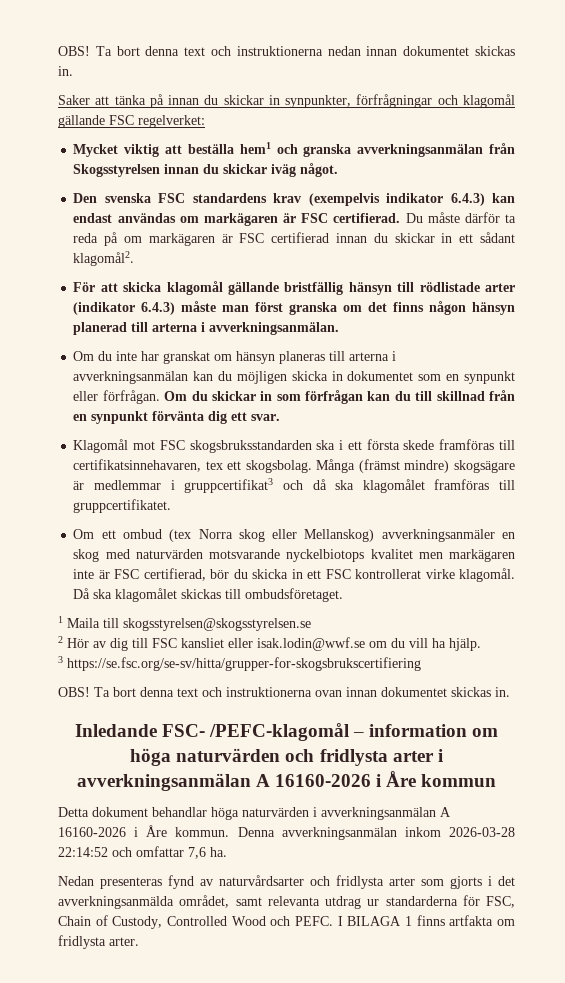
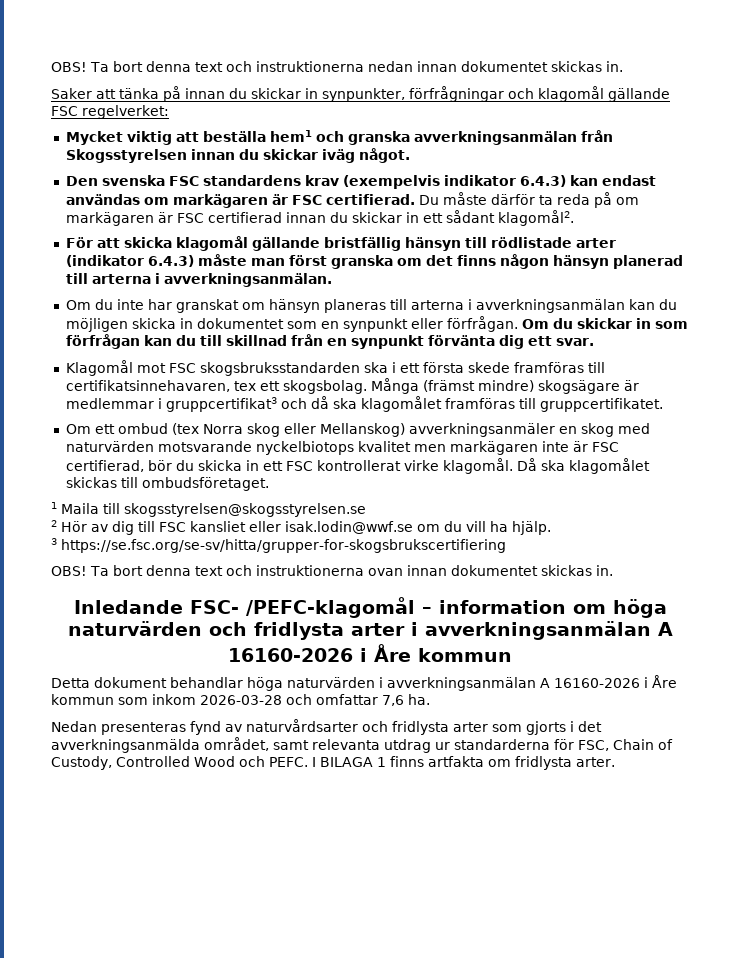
[175,827,397,840] kommun. Denna avverkningsanmälan -> [51,694,148,705] kommun som
[58,847,108,857] 22:14:52 -> (282, 700) none

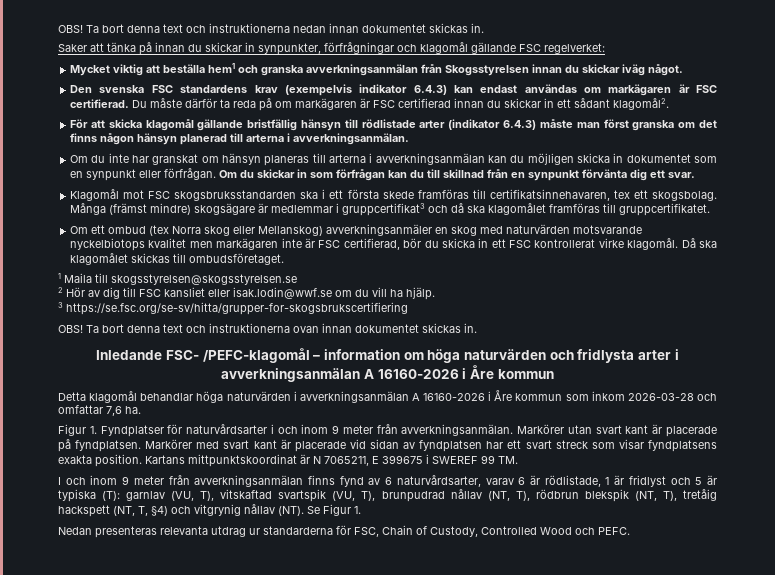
[94,677,167,688] dokument -> [89,391,138,403] klagomål
[51,719,602,735] [51,737,309,753] Nedan presenteras fynd av naturvårdsarter och fridlysta arter som gjorts i det avverkningsanmälda området, samt -> [58,424,717,437] [58,439,717,452] [58,454,518,467] [58,475,717,487] [58,489,717,502] [58,504,361,517] [58,526,157,538] Figur 1. Fyndplatser för naturvårdsarter i och inom 9 meter från avverkningsanmälan. Markörer utan svart kant är placerade på fyndplatsen. Markörer med svart kant är placerade vid sidan av fyndplatsen har ett svart streck som visar fyndplatsens exakta position. Kartans mittpunktskoordinat är N 7065211, E 399675 i SWEREF 99 TM. // I och inom 9 meter från avverkningsanmälan finns fynd av 6 naturvårdsarter, varav 6 är rödlistade, 1 är fridlyst och 5 är typiska (T): garnlav (VU, T), vitskaftad svartspik (VU, T), brunpudrad nållav (NT, T), rödbrun blekspik (NT, T), tretåig hackspett (NT, T, §4) och vitgrynig nållav (NT). Se Figur 1. // Nedan presenteras
[312,756,615,770] I BILAGA 1 finns artfakta om fridlysta arter. -> (630, 531) none

